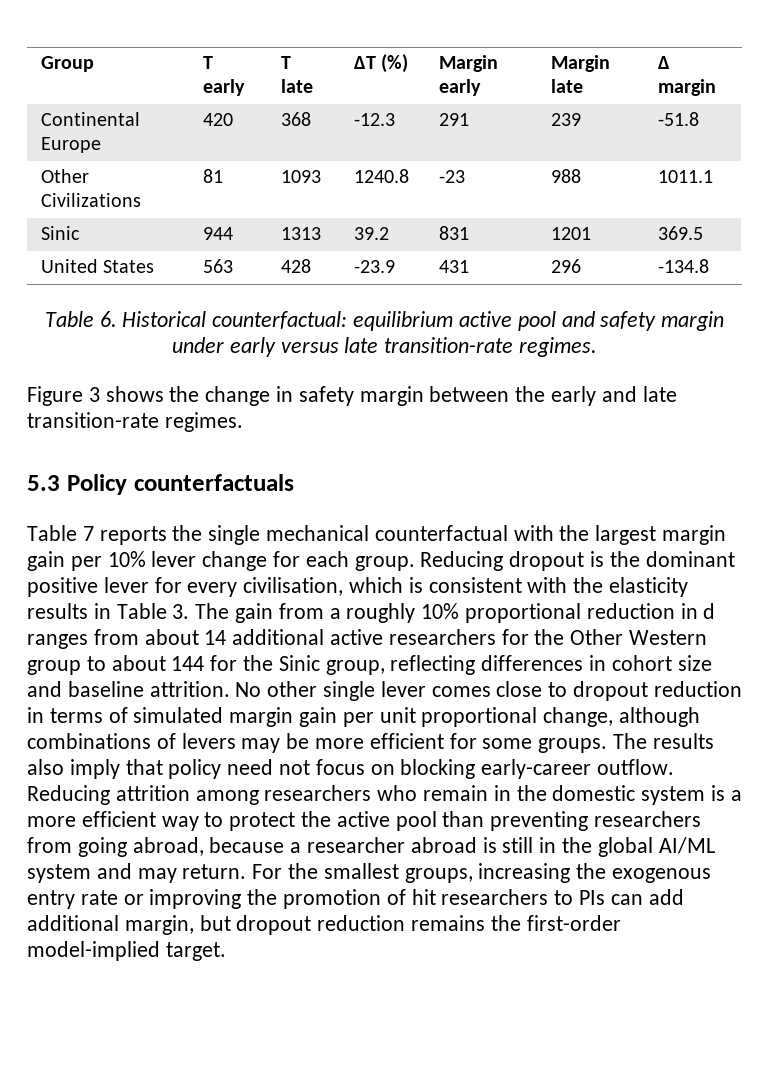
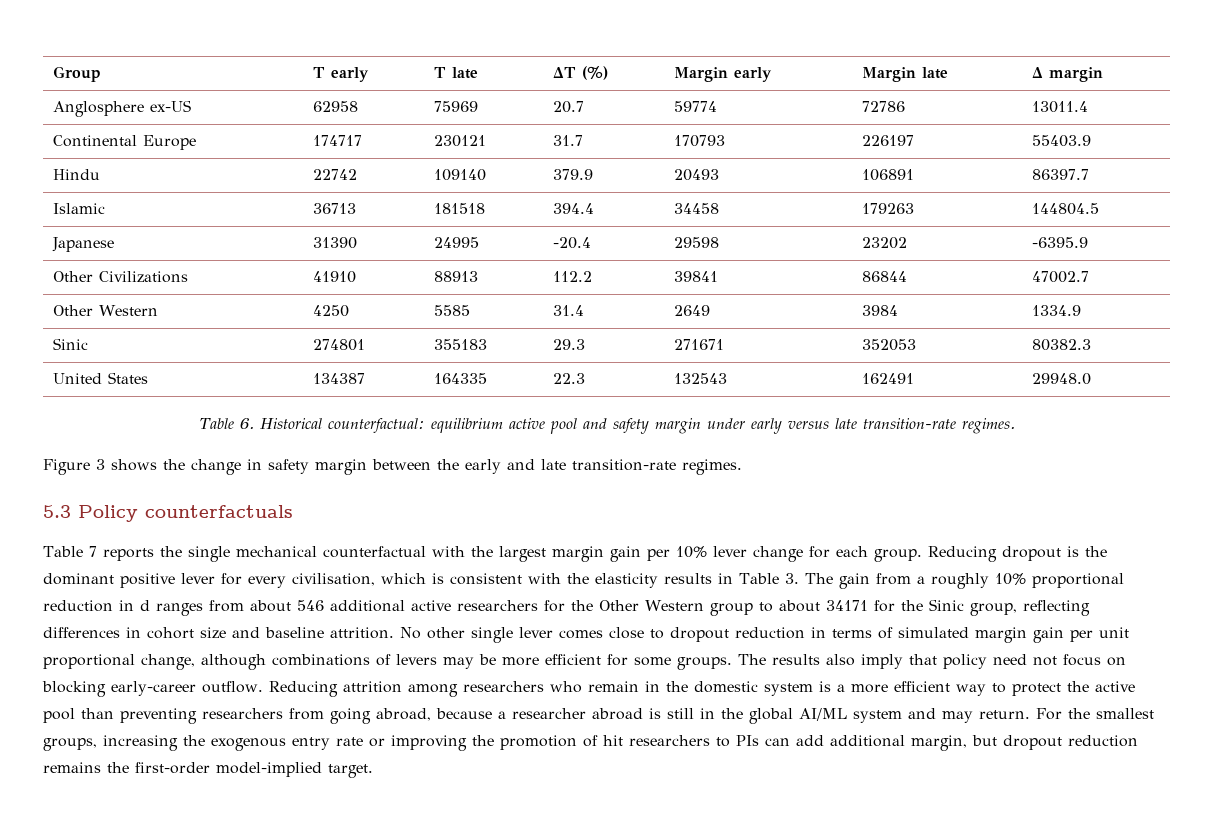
[40,112,140,126] [40,137,101,153] [202,113,233,126] [280,112,311,126] [353,113,395,126] [438,113,469,126] [550,113,581,126] [657,112,699,126] [40,169,89,183] [40,193,141,207] [202,169,223,183] [280,170,321,183] [353,169,409,183] [438,170,465,183] [550,169,581,183] [657,170,713,183] [40,226,80,240] [202,227,233,240] [280,227,321,240] [353,227,389,240] [438,226,469,240] [550,227,591,240] [657,226,703,240] [40,259,155,273] [202,259,233,273] [280,259,311,273] [353,260,395,273] [438,260,469,273] [550,259,581,273] [657,259,709,273] Continental Europe | 420 | 368 | -12.3 | 291 | 239 | -51.8 // Other Civilizations | 81 | 1093 | 1240.8 | -23 | 988 | 1011.1 // Sinic | 944 | 1313 | 39.2 | 831 | 1201 | 369.5 // United States | 563 | 428 | -23.9 | 431 | 296 | -134.8 -> [53,100,192,117] [313,101,359,112] [434,101,479,112] [553,101,585,113] [674,101,718,112] [862,101,906,112] [1032,101,1089,113] [53,135,197,150] [313,135,363,146] [434,135,487,147] [553,135,584,146] [674,135,726,147] [862,135,915,146] [1032,135,1092,147] [53,169,101,180] [313,169,358,180] [434,169,487,181] [553,169,594,180] [674,169,720,181] [862,169,915,181] [1032,169,1090,180] [53,203,106,214] [313,203,357,214] [434,203,486,214] [553,203,595,214] [674,203,720,214] [862,203,915,214] [1032,203,1100,215] [52,237,115,252] [313,237,358,249] [434,237,480,248] [553,237,592,249] [674,237,720,248] [862,237,908,249] [1032,237,1089,248] [53,271,189,283] [313,271,357,283] [434,271,479,282] [553,271,593,282] [674,271,719,282] [862,271,908,282] [1032,271,1090,283] [53,305,159,316] [313,305,350,317] [434,305,471,316] [553,305,585,316] [674,305,711,316] [862,305,899,316] [1032,305,1082,316] [53,338,89,350] [313,339,366,351] [434,339,488,350] [553,339,586,350] [674,339,725,350] [862,339,917,351] [1032,339,1092,351] [53,372,149,384] [313,373,366,384] [434,373,488,384] [553,373,586,384] [674,373,728,384] [862,373,915,384] [1032,373,1092,385] Anglosphere ex-US | 62958 | 75969 | 20.7 | 59774 | 72786 | 13011.4 // Continental Europe | 174717 | 230121 | 31.7 | 170793 | 226197 | 55403.9 // Hindu | 22742 | 109140 | 379.9 | 20493 | 106891 | 86397.7 // Islamic | 36713 | 181518 | 394.4 | 34458 | 179263 | 144804.5 // Japanese | 31390 | 24995 | -20.4 | 29598 | 23202 | -6395.9 // Other Civilizations | 41910 | 88913 | 112.2 | 39841 | 86844 | 47002.7 // Other Western | 4250 | 5585 | 31.4 | 2649 | 3984 | 1334.9 // Sinic | 274801 | 355183 | 29.3 | 271671 | 352053 | 80382.3 // United States | 134387 | 164335 | 22.3 | 132543 | 162491 | 29948.0
[204,630,227,645] 14 -> [297,600,324,611] 546
[171,656,205,671] 144 -> [825,600,868,611] 34171

